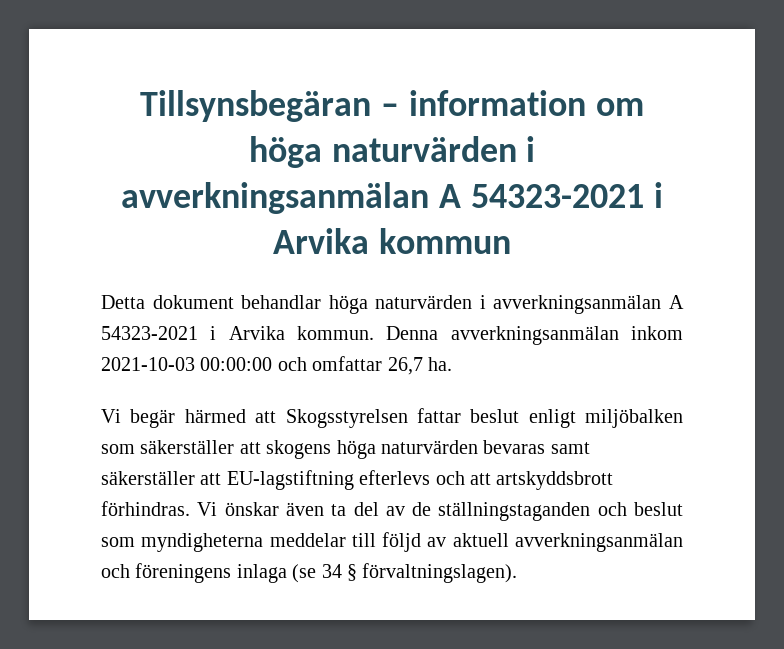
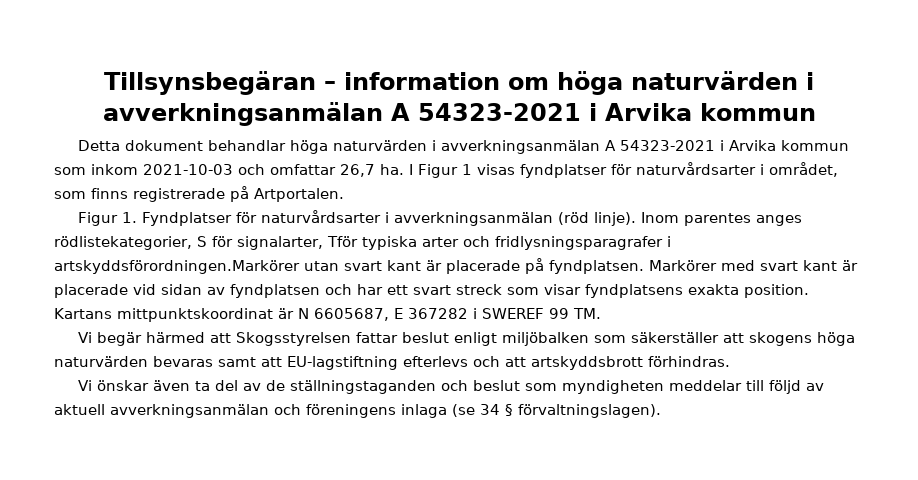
[297,326,619,345] kommun. Denna avverkningsanmälan -> [780,140,849,151] [54,167,86,175] kommun som
[200,357,273,371] 00:00:00 -> (233, 169) none
(452, 364) none -> [409,162,838,178] [54,186,344,202] [77,210,803,226] [54,236,671,250] [54,258,858,274] [54,284,809,298] [54,308,601,322] I Figur 1 visas fyndplatser för naturvårdsarter i området, som finns registrerade på Artportalen. // Figur 1. Fyndplatser för naturvårdsarter i avverkningsanmälan (röd linje). Inom parentes anges rödlistekategorier, S för signalarter, Tför typiska arter och fridlysningsparagrafer i artskyddsförordningen.Markörer utan svart kant är placerade på fyndplatsen. Markörer med svart kant är placerade vid sidan av fyndplatsen och har ett svart streck som visar fyndplatsens exakta position. Kartans mittpunktskoordinat är N 6605687, E 367282 i SWEREF 99 TM.
[101,471,195,485] säkerställer -> (256, 362) none
(190, 508) none -> (730, 361) //
[141,533,264,552] myndigheterna -> [561,380,664,394] myndigheten

